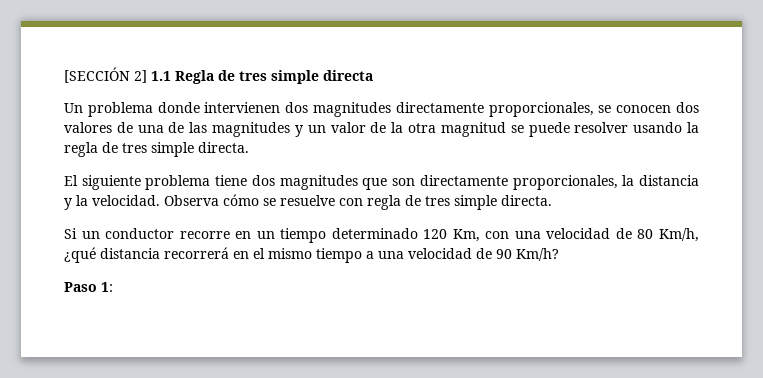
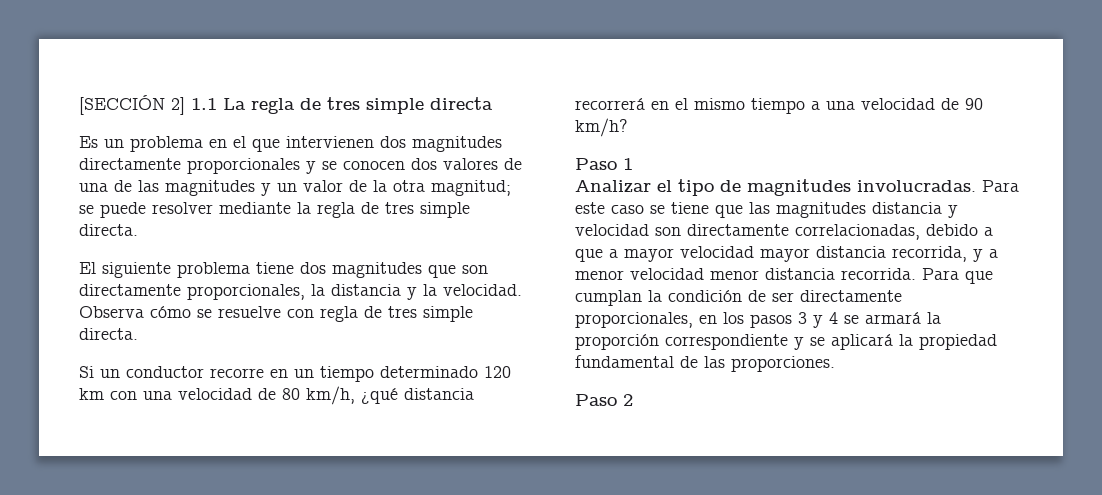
[175,70,214,84] Regla -> [223,98,295,114] La regla
[64,102,200,117] Un problema donde -> [79,136,280,152] Es un problema en el que
[488,102,594,117] proporcionales, -> [187,158,316,174] proporcionales y
[440,122,506,137] magnitud -> [431,180,511,196] magnitud;
[633,122,683,133] usando -> [219,202,291,214] mediante
[452,229,480,242] Km, -> [79,388,104,400] km
[659,228,699,242] Km/h, -> [306,386,355,405] km/h,
[516,248,559,261] [64,282,113,292] Km/h? // Paso 1: -> [575,118,628,137] [575,158,633,170] [575,179,1019,196] [575,202,958,218] [575,224,993,240] [575,246,998,262] [575,268,993,284] [575,290,902,306] [575,312,941,328] [575,334,997,350] [575,355,835,372] [575,394,633,406] km/h? // Paso 1 // Analizar el tipo de magnitudes involucradas. Para este caso se tiene que las magnitudes distancia y velocidad son directamente correlacionadas, debido a que a mayor velocidad mayor distancia recorrida, y a menor velocidad menor distancia recorrida. Para que cumplan la condición de ser directamente proporcionales, en los pasos 3 y 4 se armará la proporción correspondiente y se aplicará la propiedad fundamental de las proporciones. // Paso 2

